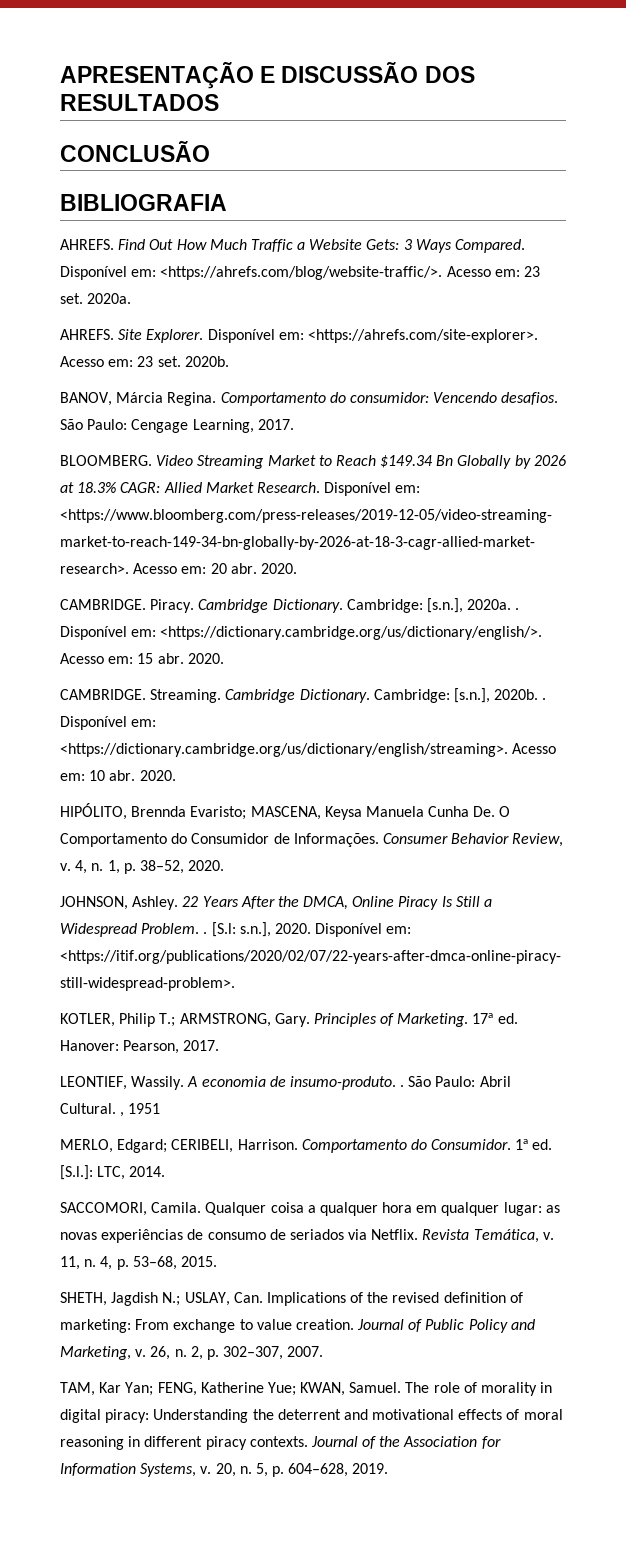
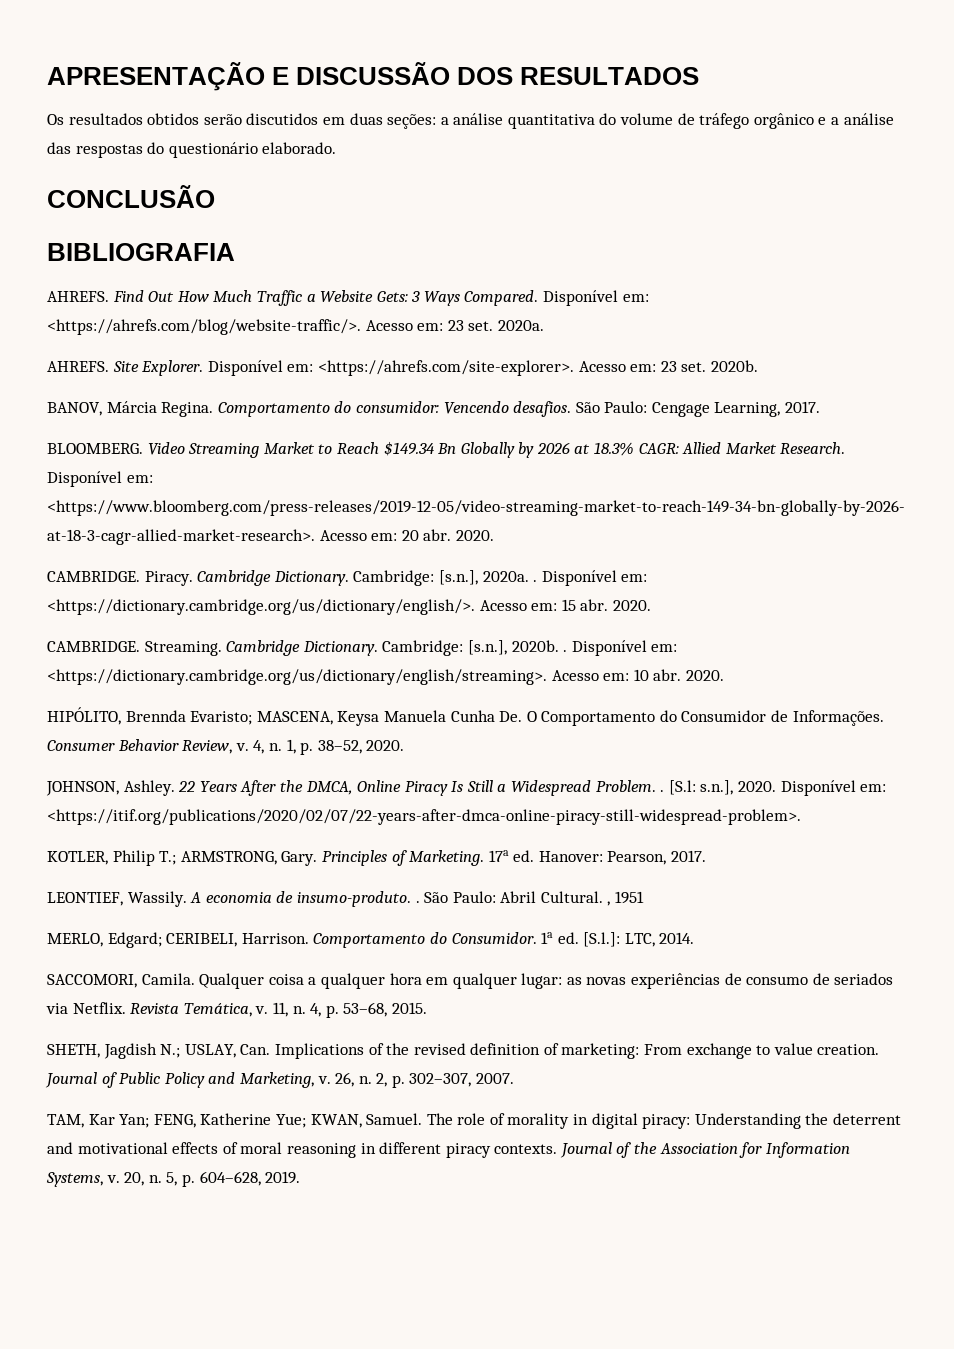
(219, 102) none -> [47,113,894,129] [47,142,337,158] // Os resultados obtidos serão discutidos em duas seções: a análise quantitativa do volume de tráfego orgânico e a análise das respostas do questionário elaborado.

